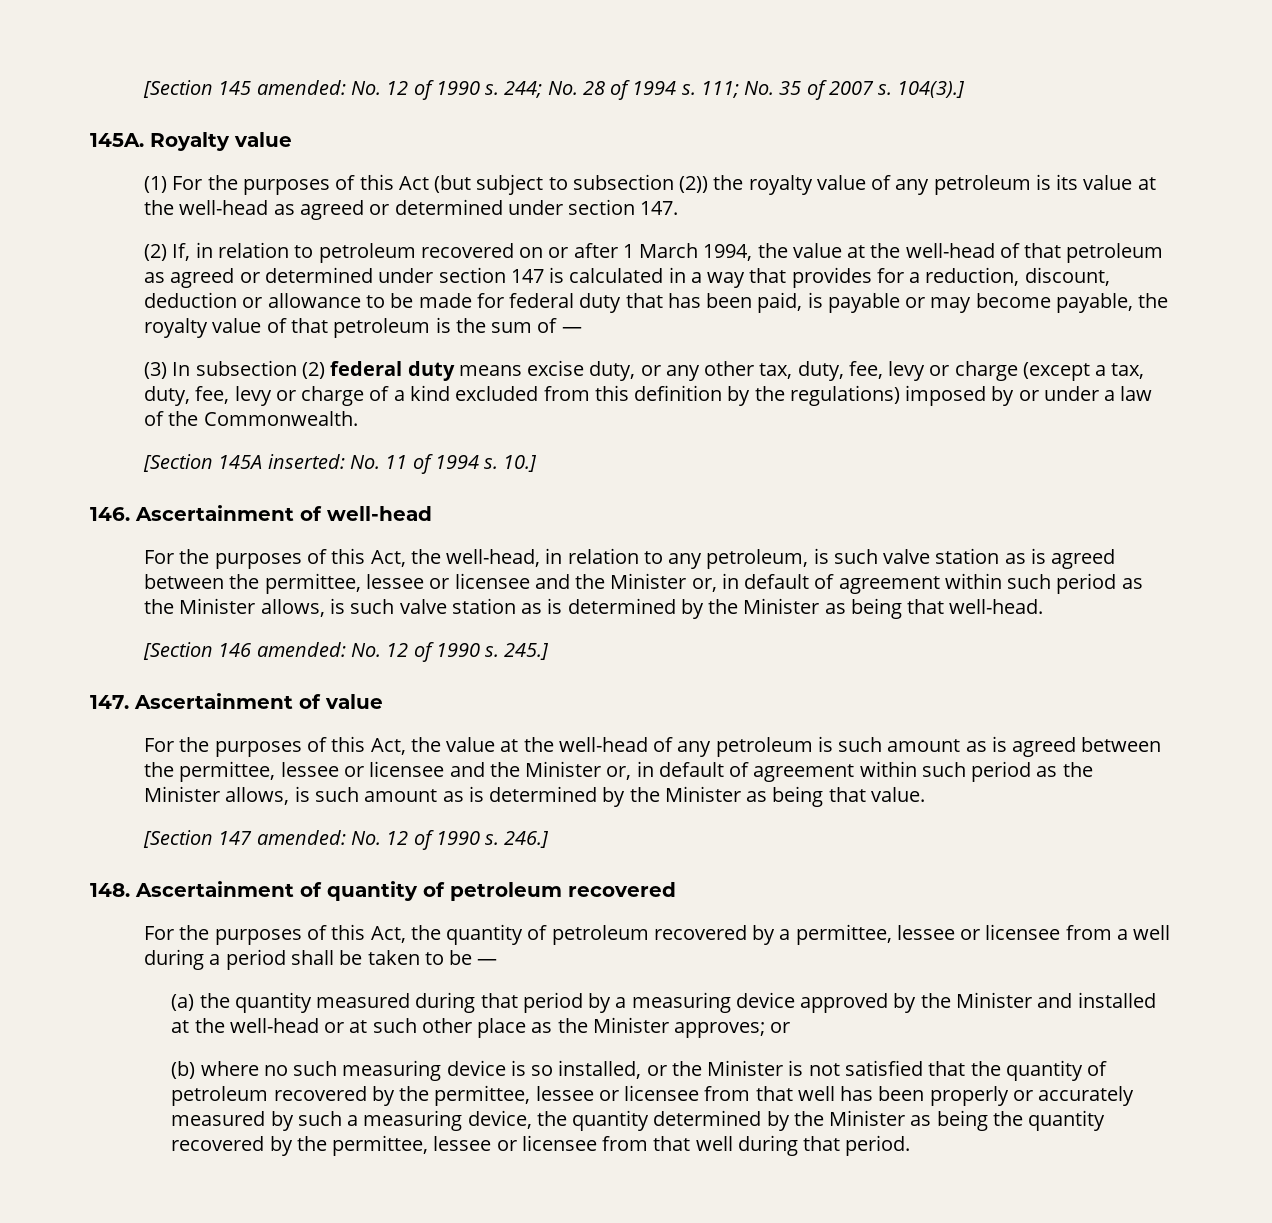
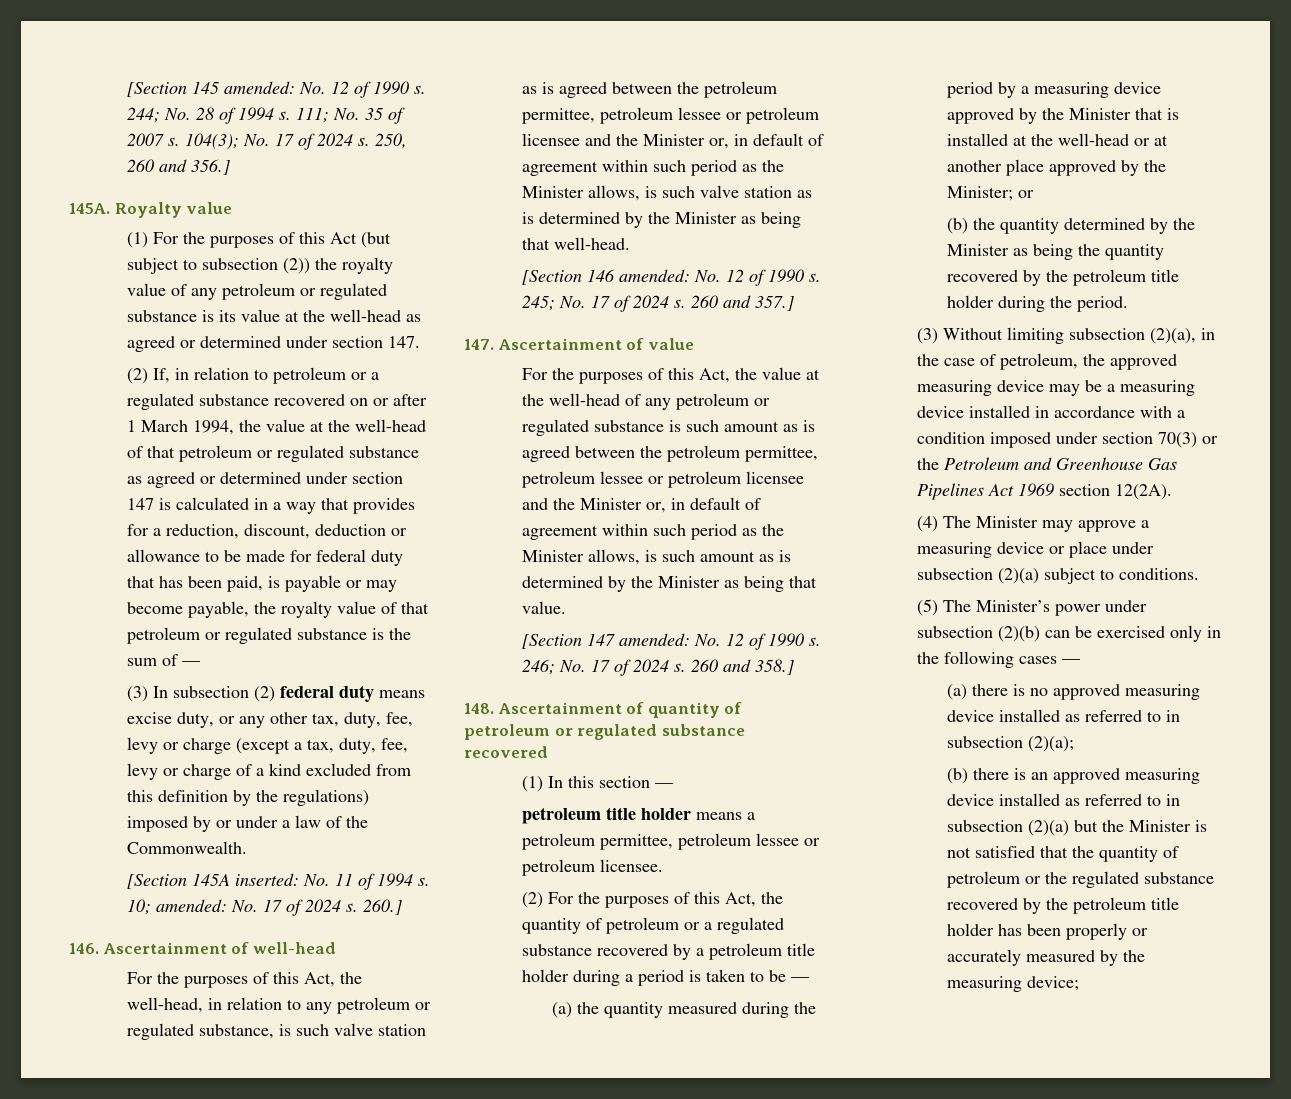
[897,81,966,98] 104(3).] -> [185,133,408,150] [127,159,231,175] 104(3); No. 17 of 2024 s. 250, 260 and 356.]
(1031, 185) none -> [300,283,388,300] [127,310,198,322] or regulated substance
(416, 253) none -> [351,372,380,380] [127,393,270,410] or a regulated substance
(1164, 253) none -> [257,445,420,462] or regulated substance
(431, 328) none -> [205,627,368,644] or regulated substance
[503,455,538,472] 10.] -> [127,899,403,916] 10; amended: No. 17 of 2024 s. 260.]
[706,549,809,569] petroleum, -> [337,997,432,1014] [127,1023,275,1040] petroleum or regulated substance,
[264,573,450,594] permittee, lessee or -> [704,81,778,98] [522,107,820,124] petroleum permittee, petroleum lessee or petroleum
[504,643,550,660] 245.] -> [522,295,795,312] 245; No. 17 of 2024 s. 260 and 357.]
(813, 747) none -> [754,398,771,406] [522,419,665,436] or regulated substance
[179,761,364,782] permittee, lessee or -> [667,445,819,462] [522,471,742,488] petroleum permittee, petroleum lessee or petroleum
[504,831,550,848] 246.] -> [522,659,795,676] 246; No. 17 of 2024 s. 260 and 358.]
[568,882,676,897] recovered // -> [554,724,745,740] [464,746,548,758] [522,776,674,792] [522,807,756,824] [522,833,821,850] [522,859,664,876] [522,892,544,908] or regulated substance recovered // (1) In this section — // petroleum title holder means a petroleum permittee, petroleum lessee or petroleum licensee. // (2)
[653,924,1171,945] recovered by a permittee, lessee or licensee from a well -> [684,917,785,934] [522,943,816,960] [522,969,570,982] or a regulated substance recovered by a petroleum title holder
[290,950,363,965] shall be -> [689,970,702,982] is
[480,993,518,1008] that -> [793,1002,816,1014] the
[1037,993,1073,1008] and -> [1134,108,1179,120] that is
[372,1017,791,1038] [171,1060,1108,1081] [171,1085,1135,1106] [171,1110,532,1131] such other place as the Minister approves; or // (b) where no such measuring device is so installed, or the Minister is not satisfied that the quantity of petroleum recovered by the permittee, lessee or licensee from that well has been properly or accurately measured by such a measuring device, -> [946,159,1166,176] [946,186,1034,201] [946,218,968,234] another place approved by the Minister; or // (b)
[332,1135,911,1156] permittee, lessee or licensee from that well during that period. -> [1072,269,1179,286] [946,295,1128,312] [917,327,1216,344] [917,353,1178,370] [917,380,1196,396] [917,405,1186,418] [917,432,1219,448] [917,457,1178,470] [917,483,1173,500] [917,516,1150,532] [917,541,1155,558] [917,568,1200,584] [917,599,1148,616] [917,625,1222,642] [917,651,1081,668] [946,684,1200,700] [946,709,1180,722] [946,736,1074,752] [946,768,1200,784] [946,793,1180,806] [946,820,1207,836] [946,846,1179,862] [946,871,1214,888] [946,897,1179,914] [946,923,1148,940] [946,949,1145,966] [946,976,1079,992] petroleum title holder during the period. // (3) Without limiting subsection (2)(a), in the case of petroleum, the approved measuring device may be a measuring device installed in accordance with a condition imposed under section 70(3) or the Petroleum and Greenhouse Gas Pipelines Act 1969 section 12(2A). // (4) The Minister may approve a measuring device or place under subsection (2)(a) subject to conditions. // (5) The Minister’s power under subsection (2)(b) can be exercised only in the following cases — // (a) there is no approved measuring device installed as referred to in subsection (2)(a); // (b) there is an approved measuring device installed as referred to in subsection (2)(a) but the Minister is not satisfied that the quantity of petroleum or the regulated substance recovered by the petroleum title holder has been properly or accurately measured by the measuring device;

